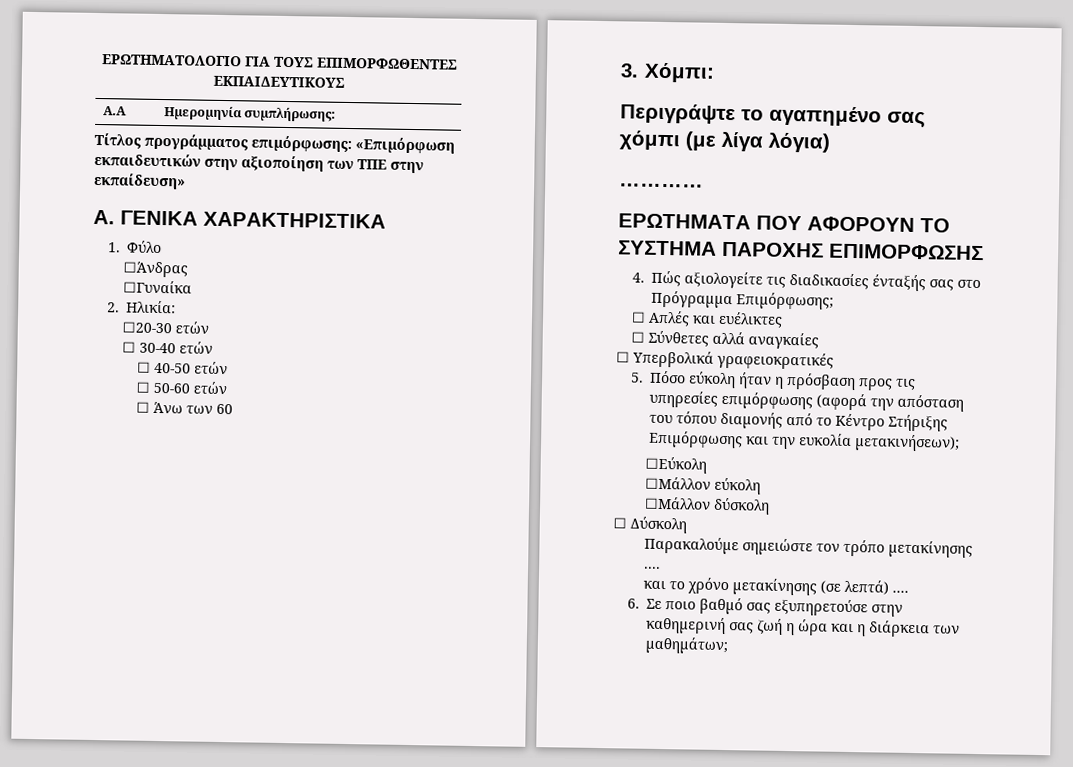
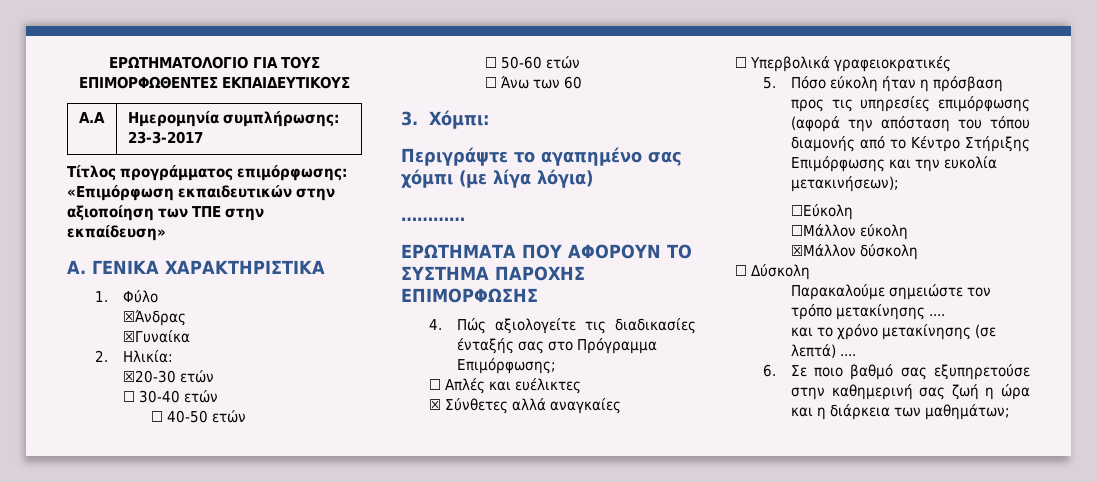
(336, 114) none -> [127,131,203,144] 23-3-2017
[122,261,188,278] [122,280,192,294] ☐Άνδρας // ☐Γυναίκα -> [122,310,186,326] [122,330,190,343] ☒Άνδρας // ☒Γυναίκα
[121,321,172,334] ☐20-30 -> [122,370,176,383] ☒20-30
[631,331,646,343] ☐ -> [428,399,441,410] ☒
[644,496,711,510] ☐Μάλλον -> [790,244,856,257] ☒Μάλλον

